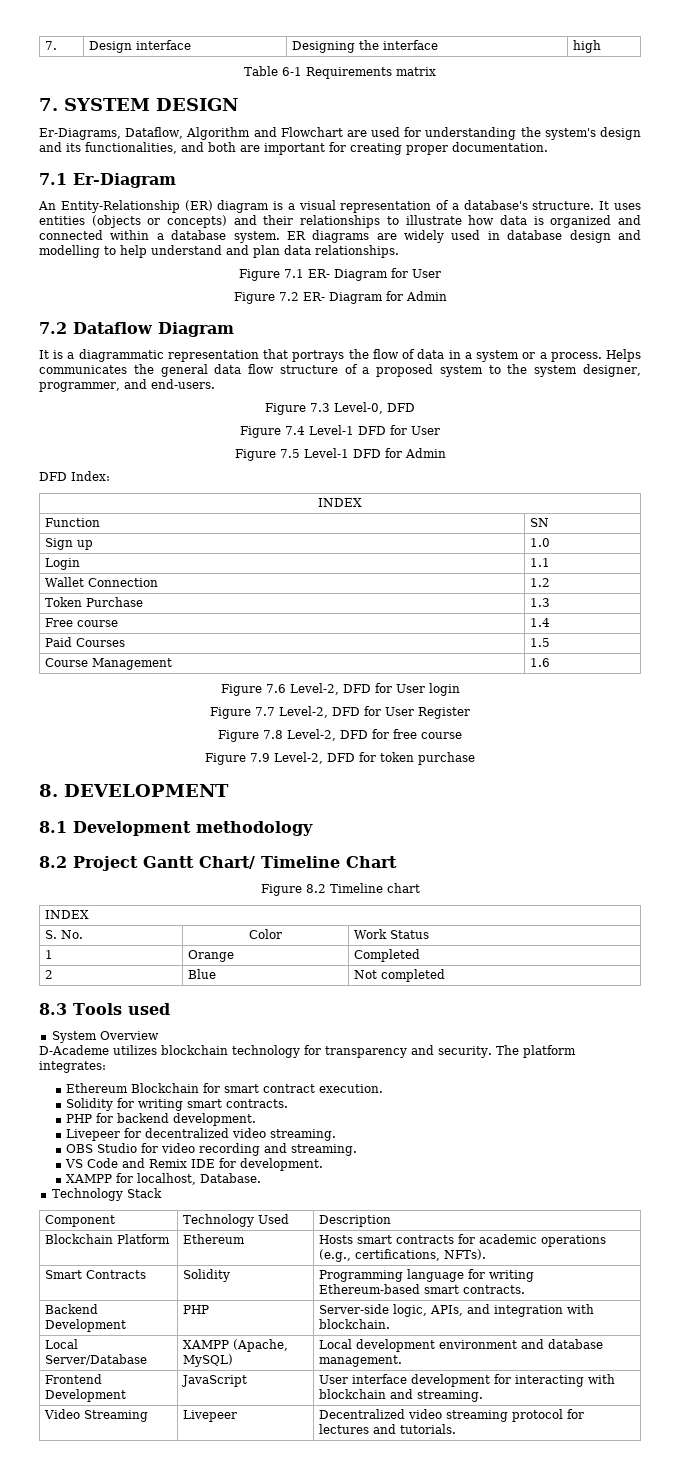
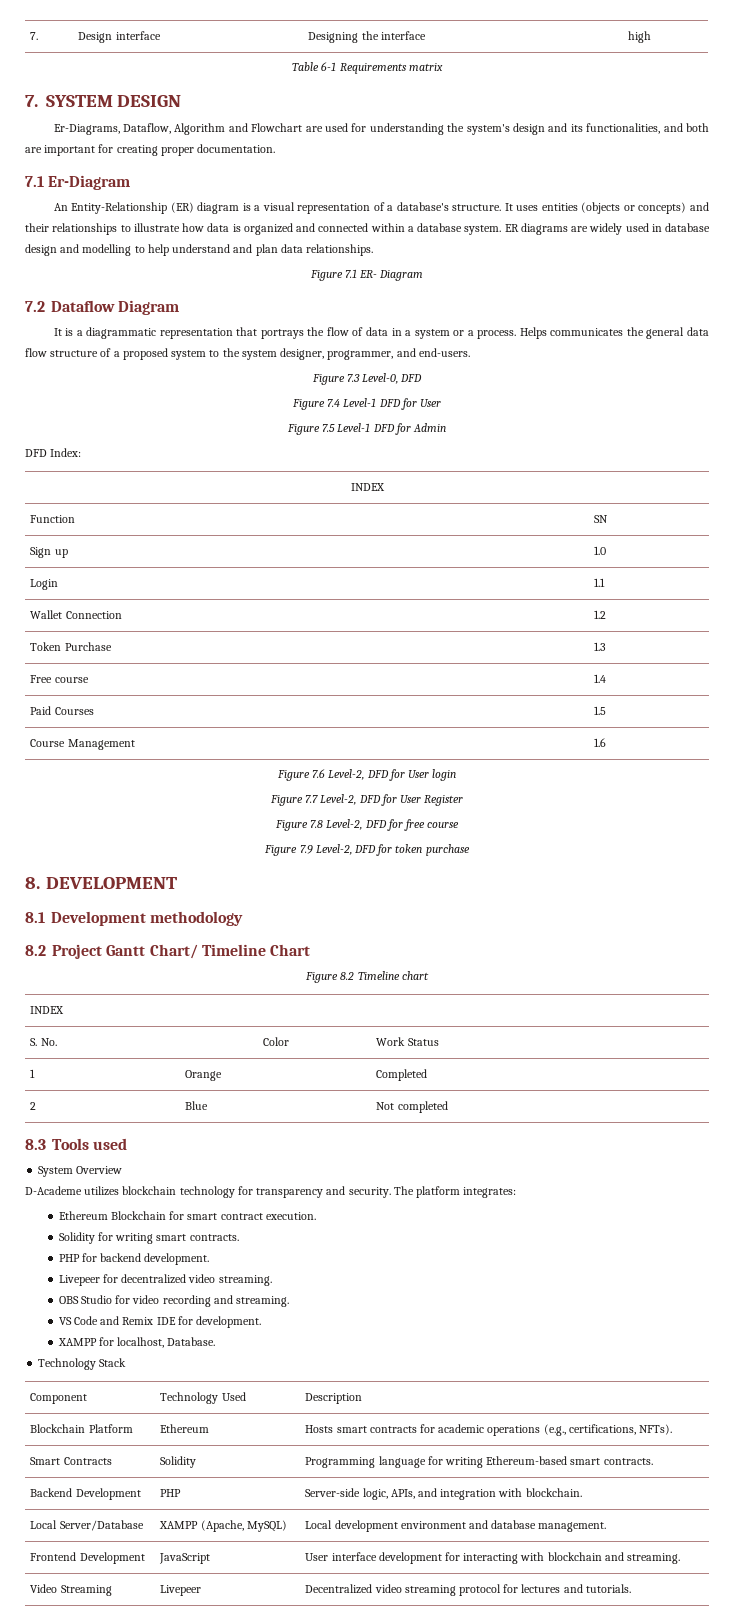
[391,268,441,278] [233,291,447,304] for User // Figure 7.2 ER- Diagram for Admin -> (424, 275) none

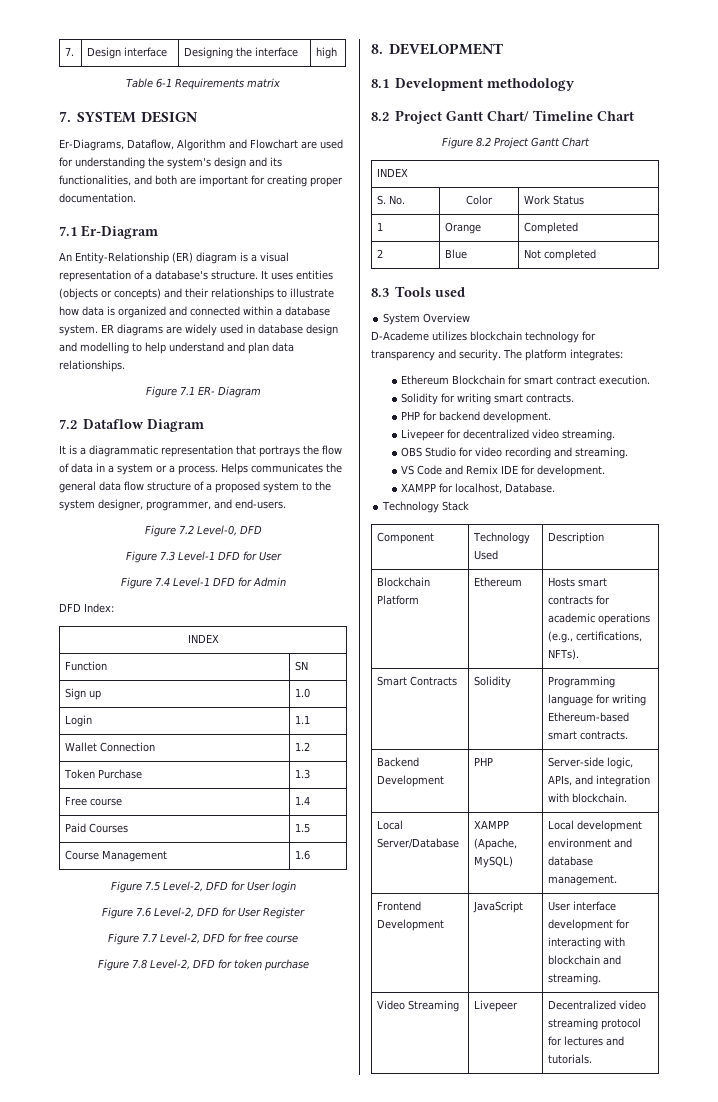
[346,374,360,382] 7.3 -> [178,525,194,534] 7.2
[327,399,341,407] 7.4 -> [159,551,175,561] 7.3
[322,424,336,432] 7.5 -> [154,577,170,586] 7.4
[312,769,326,778] 7.6 -> [144,881,160,891] 7.5
[305,795,319,803] 7.7 -> [136,907,151,917] 7.6
[310,820,324,828] 7.8 -> [142,933,158,942] 7.7
[299,845,313,854] 7.9 -> [131,959,147,969] 7.8
[357,971,429,980] Timeline chart -> [493,137,590,149] Project Gantt Chart

